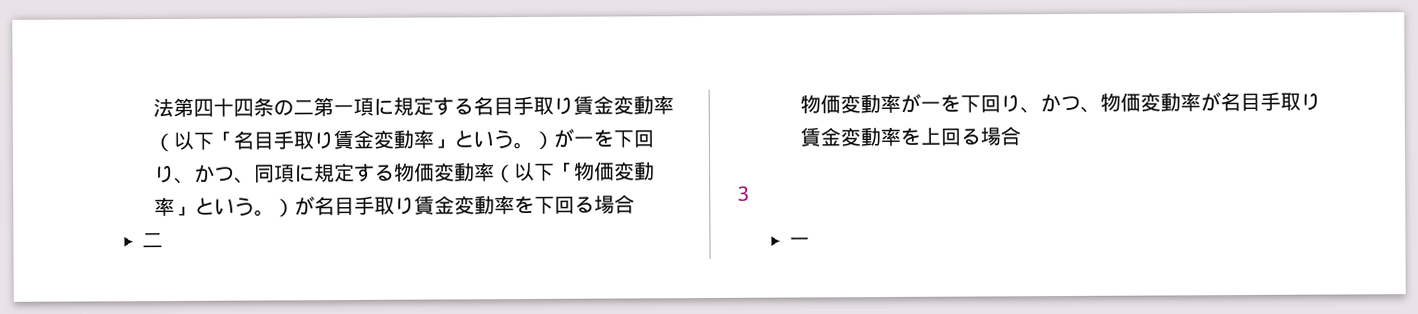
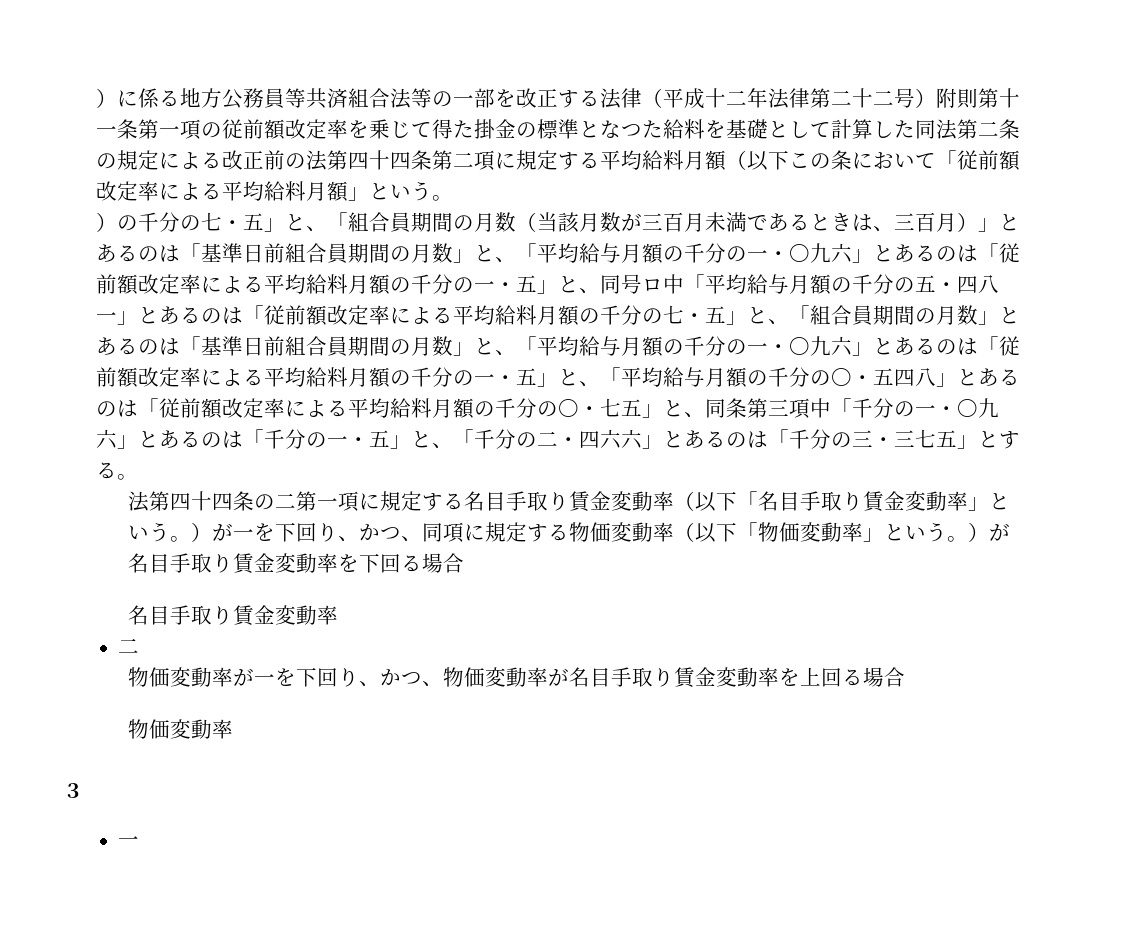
(153, 107) none -> [95,88,1020,109] [95,119,1020,140] [95,150,1020,171] [95,181,453,202] [95,212,1020,233] [95,243,1020,264] [95,274,999,295] [95,305,1020,326] [95,336,1020,357] [95,367,1020,388] [95,398,999,419] [95,429,1020,449] [95,462,138,480] ）に係る地方公務員等共済組合法等の一部を改正する法律（平成十二年法律第二十二号）附則第十一条第一項の従前額改定率を乗じて得た掛金の標準となつた給料を基礎として計算した同法第二条の規定による改正前の法第四十四条第二項に規定する平均給料月額（以下この条において「従前額改定率による平均給料月額」という。 // ）の千分の七・五」と、「組合員期間の月数（当該月数が三百月未満であるときは、三百月）」とあるのは「基準日前組合員期間の月数」と、「平均給与月額の千分の一・〇九六」とあるのは「従前額改定率による平均給料月額の千分の一・五」と、同号ロ中「平均給与月額の千分の五・四八一」とあるのは「従前額改定率による平均給料月額の千分の七・五」と、「組合員期間の月数」とあるのは「基準日前組合員期間の月数」と、「平均給与月額の千分の一・〇九六」とあるのは「従前額改定率による平均給料月額の千分の一・五」と、「平均給与月額の千分の〇・五四八」とあるのは「従前額改定率による平均給料月額の千分の〇・七五」と、同条第三項中「千分の一・〇九六」とあるのは「千分の一・五」と、「千分の二・四六六」とあるのは「千分の三・三七五」とする。 //
(636, 204) none -> [128,605,339,626] // 名目手取り賃金変動率
(1022, 136) none -> [128,719,234,739] // 物価変動率

